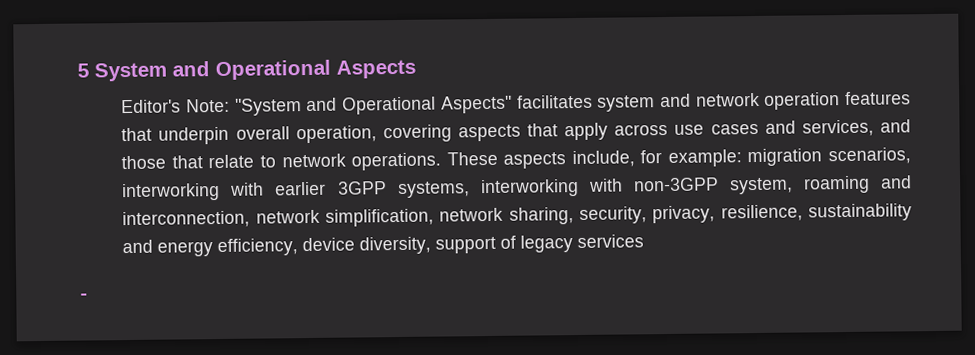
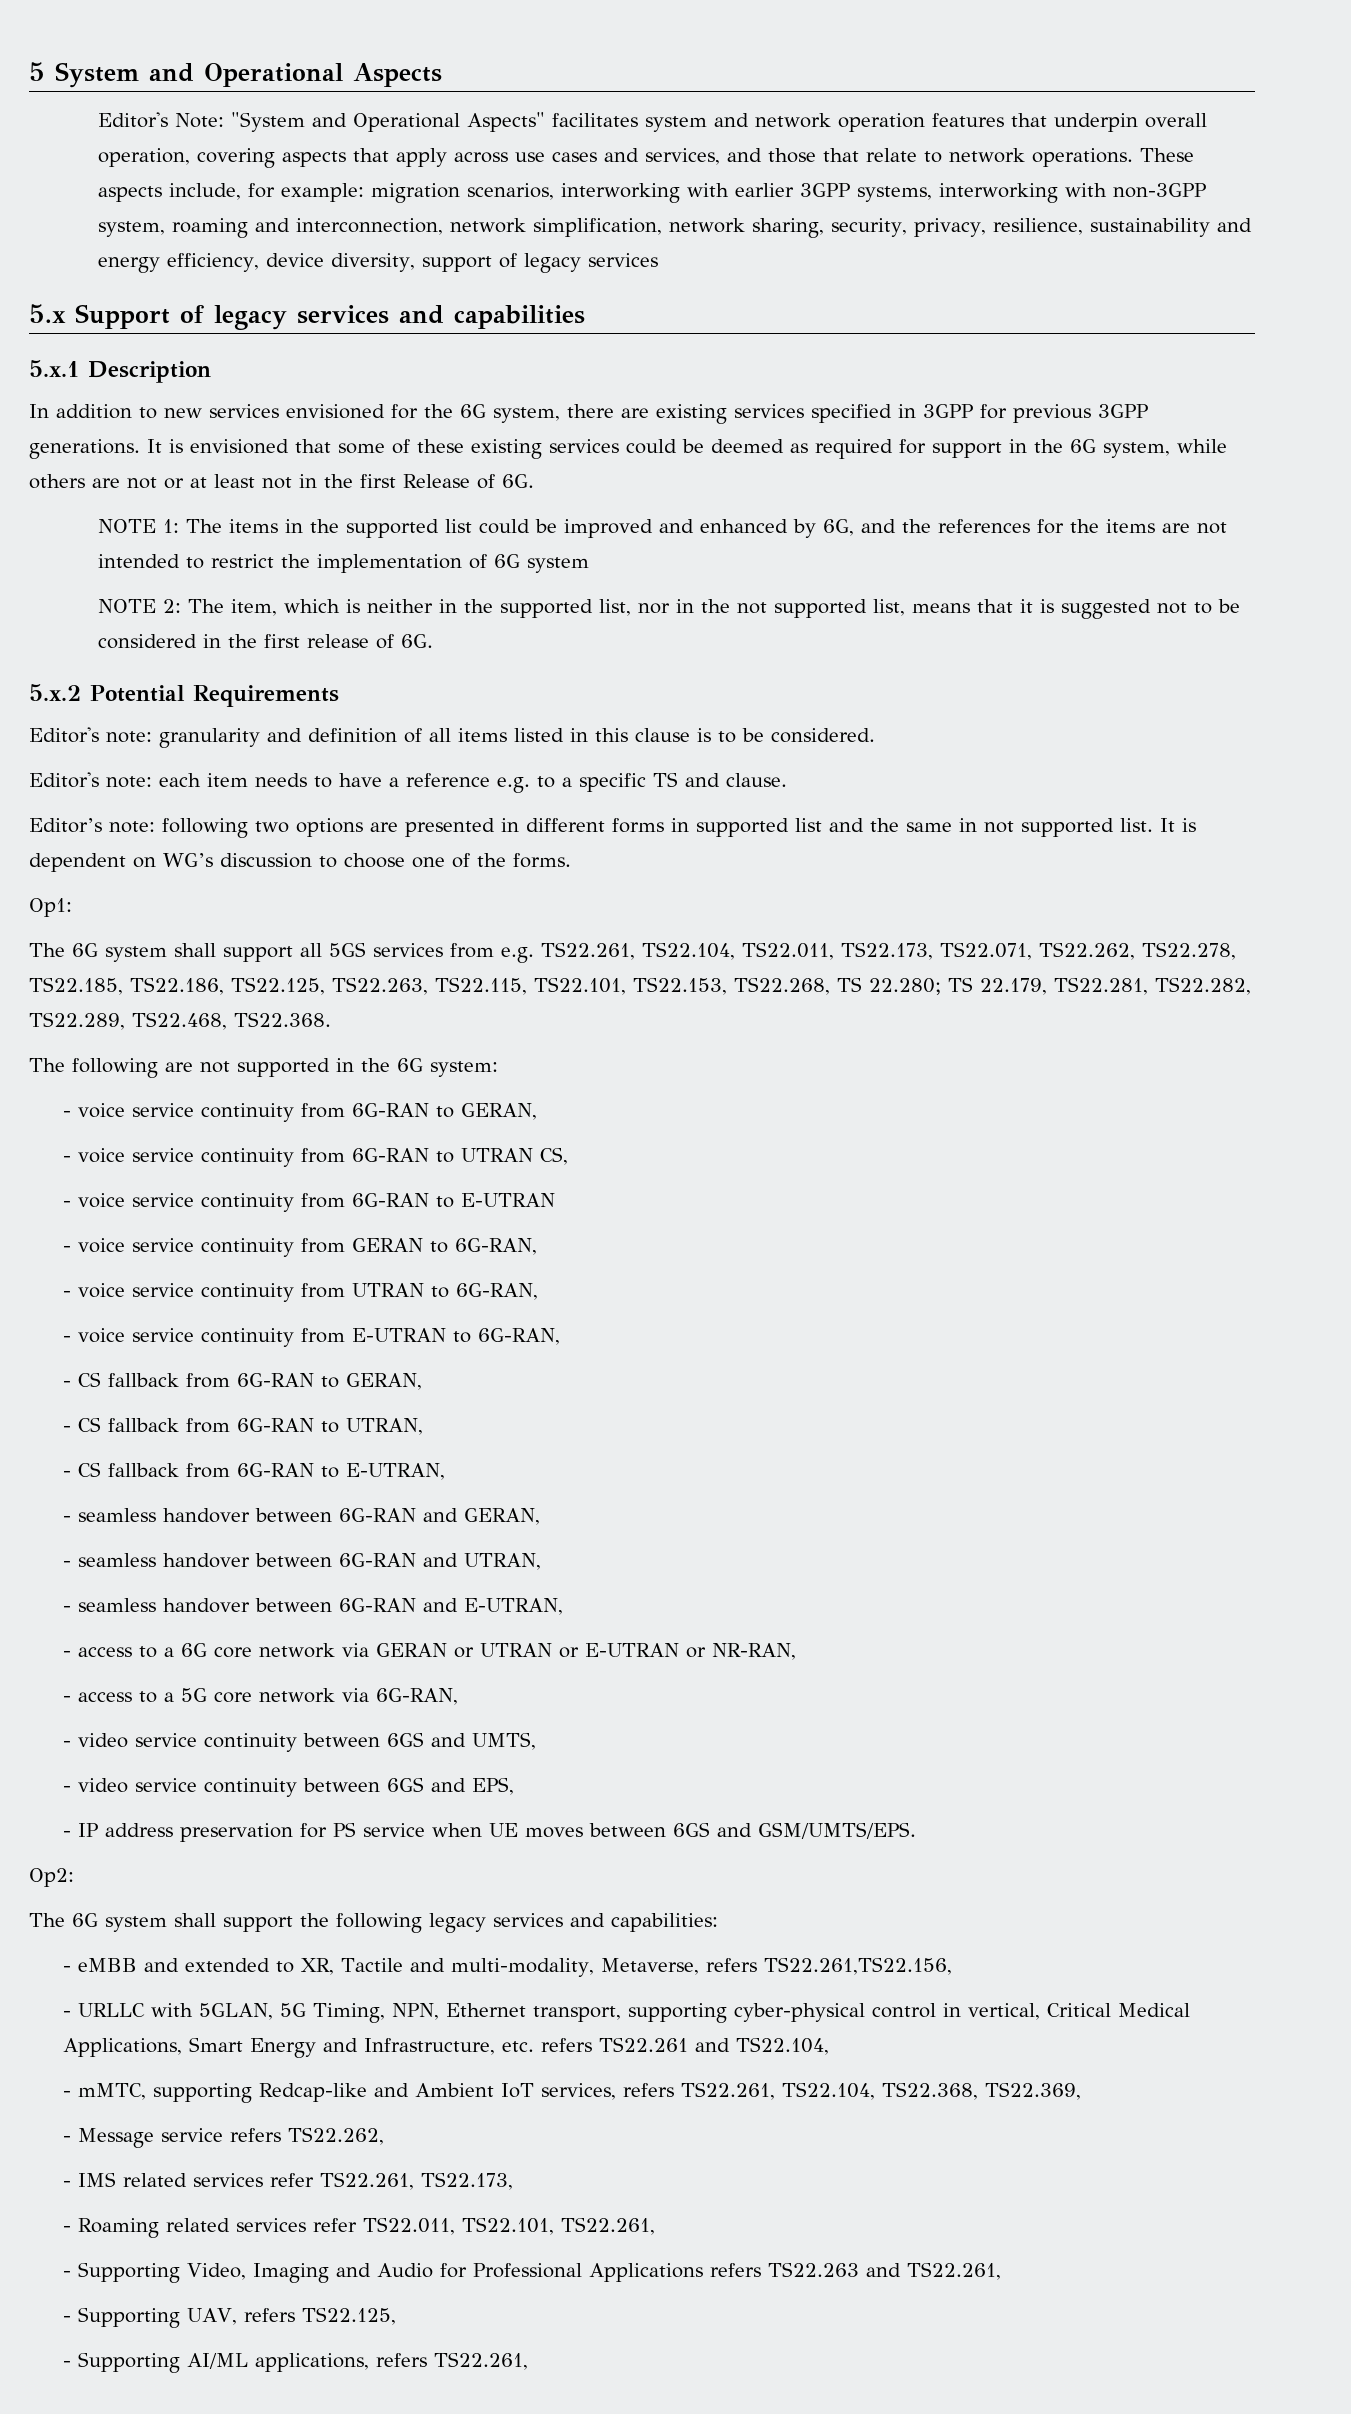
[80,293,88,300] - -> [29,304,585,330] [29,360,211,383] [29,404,1148,424] [29,439,1227,459] [29,474,534,489] [97,519,1227,538] [97,554,589,573] [97,599,1240,619] [97,634,433,649] [29,684,339,707] [29,727,875,748] [29,772,787,793] [29,818,1196,838] [29,853,571,872] [29,898,72,917] [29,942,1236,963] [29,977,1251,995] [29,1012,331,1030] [29,1058,498,1078] [63,1103,538,1122] [63,1147,569,1167] [63,1193,556,1212] [63,1238,538,1257] [63,1283,539,1302] [63,1328,561,1347] [63,1372,423,1390] [63,1417,424,1435] [63,1462,446,1480] [63,1508,541,1525] [63,1553,542,1570] [63,1598,564,1615] [63,1643,797,1660] [63,1688,459,1705] [63,1732,537,1752] [63,1777,515,1797] [63,1822,917,1842] [29,1868,74,1887] [29,1913,718,1933] [63,1957,953,1977] [63,2003,1191,2023] [63,2037,830,2058] [63,2082,1082,2103] [63,2127,385,2148] [63,2172,514,2190] [63,2217,656,2238] [63,2262,1002,2283] [63,2307,397,2328] [63,2352,529,2373] 5.x Support of legacy services and capabilities // 5.x.1 Description // In addition to new services envisioned for the 6G system, there are existing services specified in 3GPP for previous 3GPP generations. It is envisioned that some of these existing services could be deemed as required for support in the 6G system, while others are not or at least not in the first Release of 6G. // NOTE 1: The items in the supported list could be improved and enhanced by 6G, and the references for the items are not intended to restrict the implementation of 6G system // NOTE 2: The item, which is neither in the supported list, nor in the not supported list, means that it is suggested not to be considered in the first release of 6G. // 5.x.2 Potential Requirements // Editor's note: granularity and definition of all items listed in this clause is to be considered. // Editor's note: each item needs to have a reference e.g. to a specific TS and clause. // Editor’s note: following two options are presented in different forms in supported list and the same in not supported list. It is dependent on WG’s discussion to choose one of the forms. // Op1: // The 6G system shall support all 5GS services from e.g. TS22.261, TS22.104, TS22.011, TS22.173, TS22.071, TS22.262, TS22.278, TS22.185, TS22.186, TS22.125, TS22.263, TS22.115, TS22.101, TS22.153, TS22.268, TS 22.280; TS 22.179, TS22.281, TS22.282, TS22.289, TS22.468, TS22.368. // The following are not supported in the 6G system: // - voice service continuity from 6G-RAN to GERAN, // - voice service continuity from 6G-RAN to UTRAN CS, // - voice service continuity from 6G-RAN to E-UTRAN // - voice service continuity from GERAN to 6G-RAN, // - voice service continuity from UTRAN to 6G-RAN, // - voice service continuity from E-UTRAN to 6G-RAN, // - CS fallback from 6G-RAN to GERAN, // - CS fallback from 6G-RAN to UTRAN, // - CS fallback from 6G-RAN to E-UTRAN, // - seamless handover between 6G-RAN and GERAN, // - seamless handover between 6G-RAN and UTRAN, // - seamless handover between 6G-RAN and E-UTRAN, // - access to a 6G core network via GERAN or UTRAN or E-UTRAN or NR-RAN, // - access to a 5G core network via 6G-RAN, // - video service continuity between 6GS and UMTS, // - video service continuity between 6GS and EPS, // - IP address preservation for PS service when UE moves between 6GS and GSM/UMTS/EPS. // Op2: // The 6G system shall support the following legacy services and capabilities: // - eMBB and extended to XR, Tactile and multi-modality, Metaverse, refers TS22.261,TS22.156, // - URLLC with 5GLAN, 5G Timing, NPN, Ethernet transport, supporting cyber-physical control in vertical, Critical Medical Applications, Smart Energy and Infrastructure, etc. refers TS22.261 and TS22.104, // - mMTC, supporting Redcap-like and Ambient IoT services, refers TS22.261, TS22.104, TS22.368, TS22.369, // - Message service refers TS22.262, // - IMS related services refer TS22.261, TS22.173, // - Roaming related services refer TS22.011, TS22.101, TS22.261, // - Supporting Video, Imaging and Audio for Professional Applications refers TS22.263 and TS22.261, // - Supporting UAV, refers TS22.125, // - Supporting AI/ML applications, refers TS22.261,

